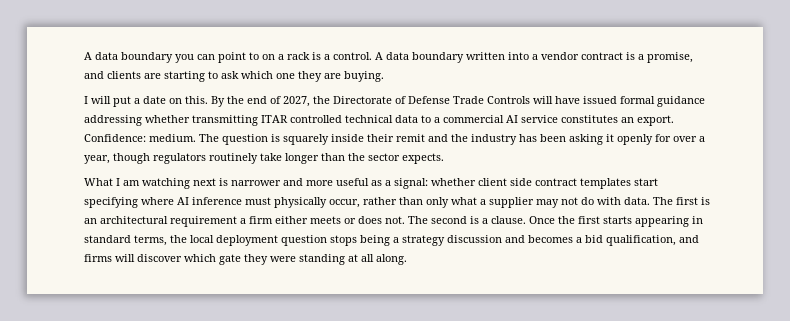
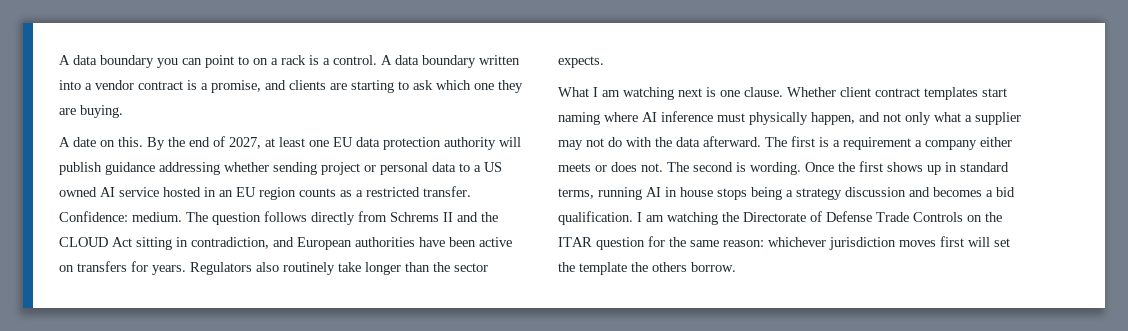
[84,96,140,107] I will put a -> [59,137,70,147] A
[313,96,705,107] [84,115,674,126] [84,134,705,145] [84,153,206,164] the Directorate of Defense Trade Controls will have issued formal guidance addressing whether transmitting ITAR controlled technical data to a commercial AI service constitutes an export. Confidence: medium. The question is squarely inside their remit and the industry has been asking it openly for over a year, though regulators -> [265,137,521,150] [59,162,502,175] [59,186,471,200] [59,211,498,225] [59,237,512,250] [59,261,279,275] at least one EU data protection authority will publish guidance addressing whether sending project or personal data to a US owned AI service hosted in an EU region counts as a restricted transfer. Confidence: medium. The question follows directly from Schrems II and the CLOUD Act sitting in contradiction, and European authorities have been active on transfers for years. Regulators also
[231,178,532,189] narrower and more useful as a signal: whether client side -> [720,87,871,97] one clause. Whether client
[84,197,138,208] specifying -> [558,112,600,125] naming
[329,197,423,208] occur, rather than -> [811,112,901,125] happen, and not
[624,197,650,205] data. -> [655,136,761,147] the data afterward.
[84,216,168,224] an architectural -> [833,140,840,147] a
[249,216,273,224] firm -> [925,140,977,150] company
[482,216,526,224] a clause. -> [750,162,801,175] wording.
[603,216,689,227] starts appearing -> [887,162,941,175] shows up
[170,235,327,246] the local deployment question -> [598,187,713,200] running AI in house
[606,235,699,246] [84,254,407,265] qualification, and firms will discover which gate they were standing at all along. -> [558,211,1002,225] [558,236,1010,250] [558,262,736,275] qualification. I am watching the Directorate of Defense Trade Controls on the ITAR question for the same reason: whichever jurisdiction moves first will set the template the others borrow.

